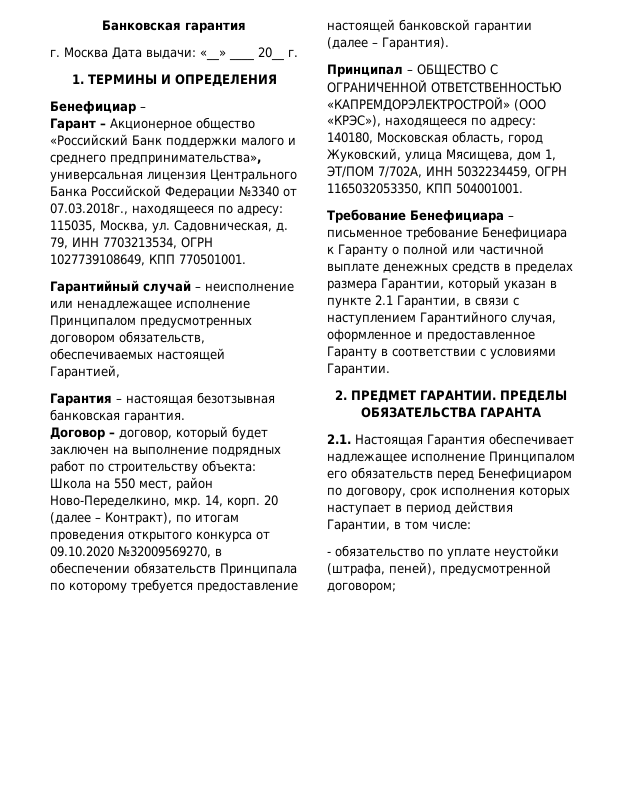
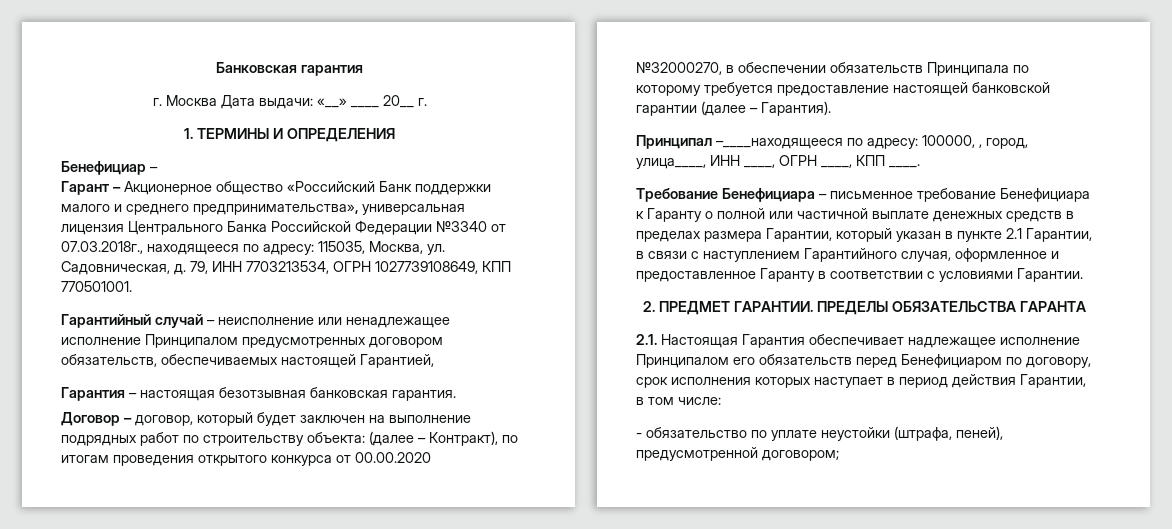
[50,477,213,491] [50,495,278,508] Школа на 550 мест, район Ново-Переделкино, мкр. 14, корп. 20 -> (365, 437) none
[50,546,211,558] 09.10.2020 №32009569270, -> [355,452,431,463] [636,62,722,75] 00.00.2020 №32000270,
[407,64,498,77] [327,80,562,93] [327,97,546,112] [327,115,536,128] [327,131,543,145] [327,148,556,162] [327,166,567,178] [327,183,523,195] – ОБЩЕСТВО С ОГРАНИЧЕННОЙ ОТВЕТСТВЕННОСТЬЮ «КАПРЕМДОРЭЛЕКТРОСТРОЙ» (ООО «КРЭС»), находящееся по адресу: 140180, Московская область, город Жуковский, улица Мясищева, дом 1, ЭТ/ПОМ 7/702А, ИНН 5032234459, ОГРН 1165032053350, КПП 504001001. -> [716,135,1028,149] [636,155,920,169] –____находящееся по адресу: 100000, , город, улица____, ИНН ____, ОГРН ____, КПП ____.

